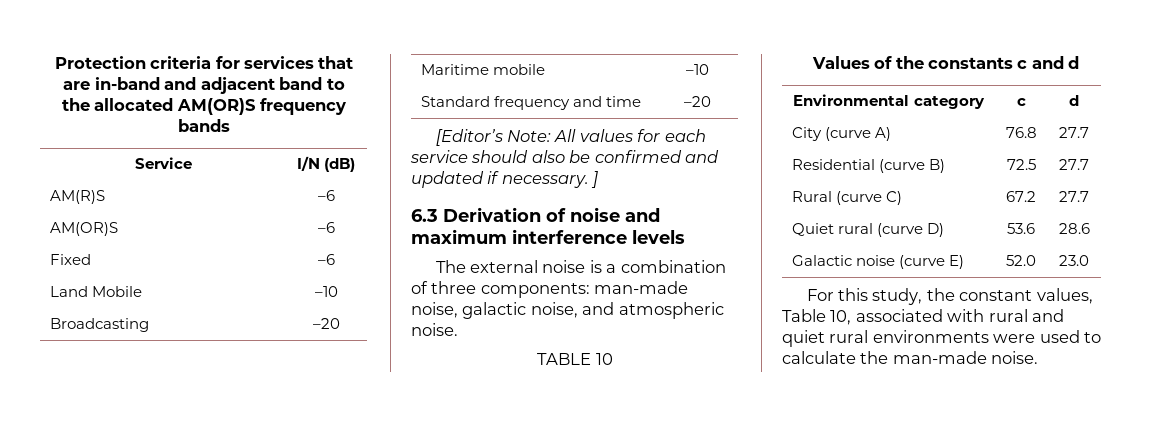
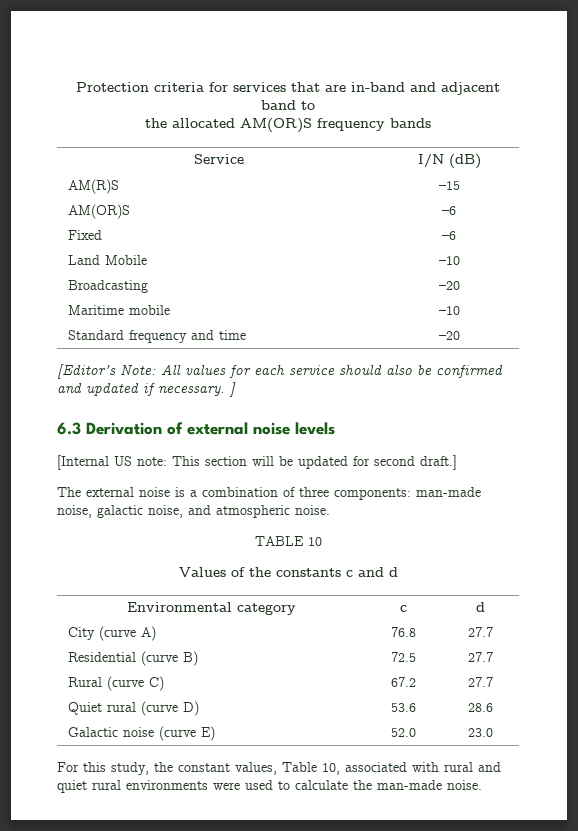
[317,190,335,201] –6 -> [438,181,460,190] –15
[570,207,660,222] [411,229,685,244] noise and maximum interference levels -> [187,422,335,435] [57,455,457,470] external noise levels // [Internal US note: This section will be updated for second draft.]

